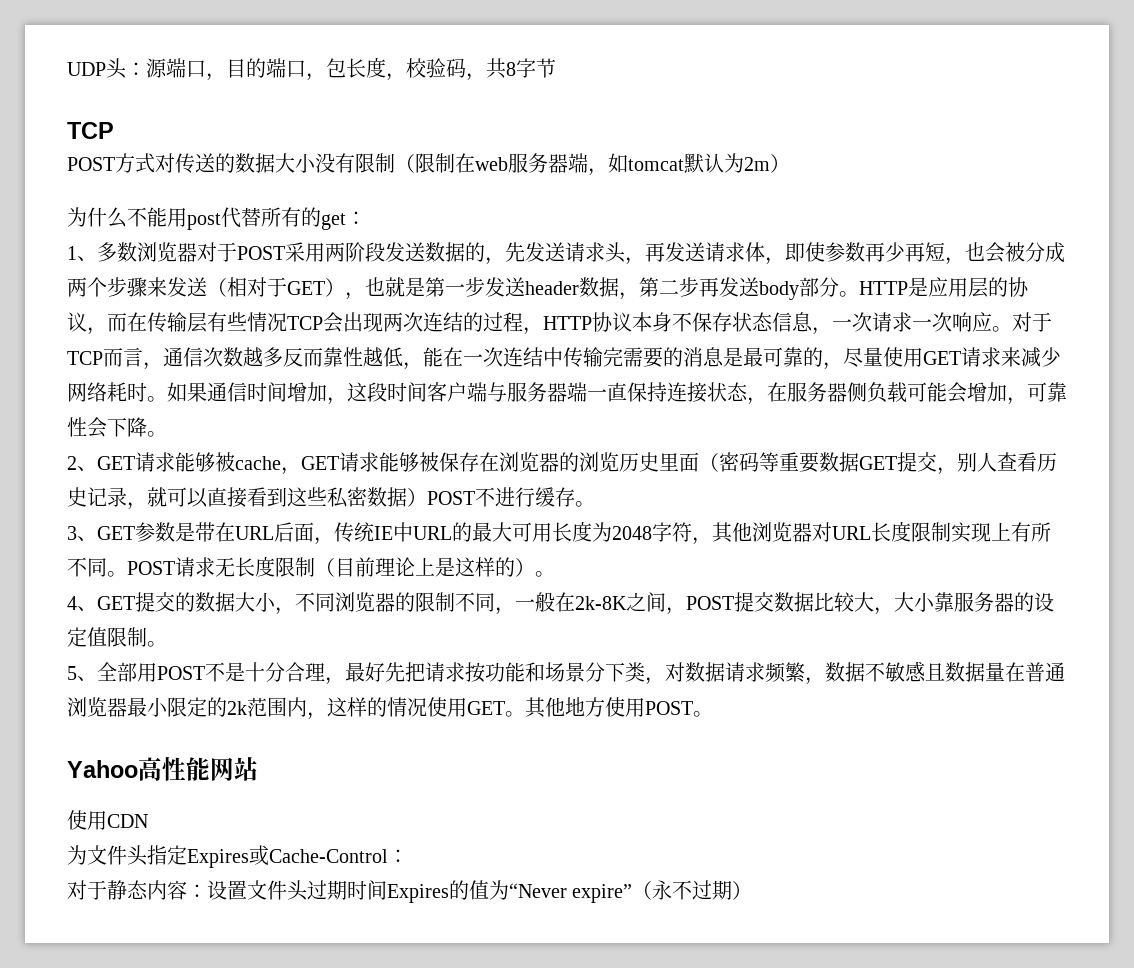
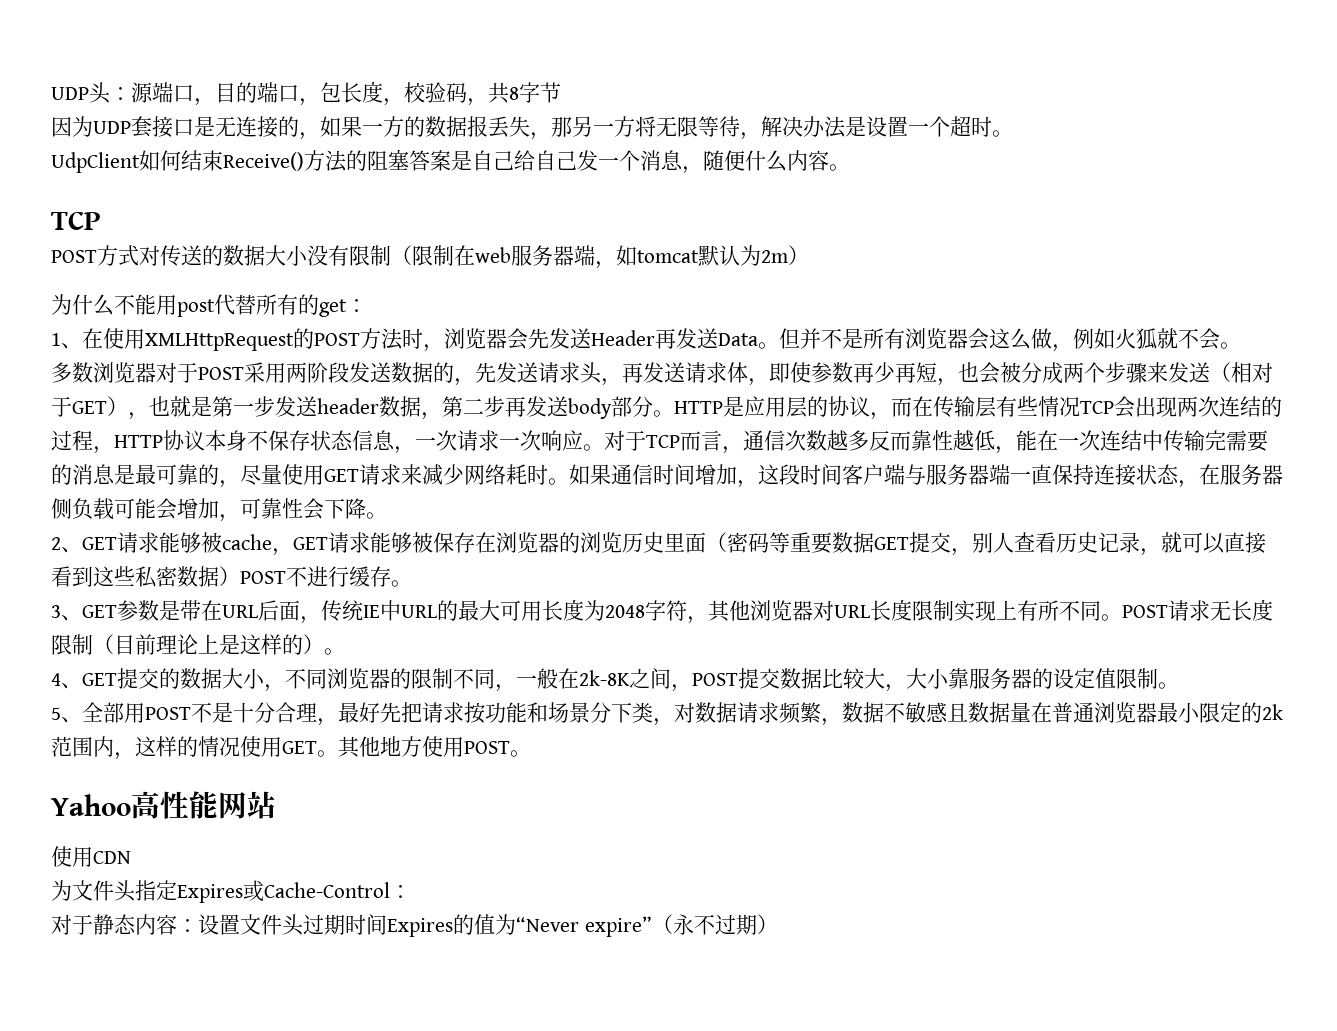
(556, 68) none -> [51,116,1013,140] [51,149,850,174] // 因为UDP套接口是无连接的，如果一方的数据报丢失，那另一方将无限等待，解决办法是设置一个超时。 // UdpClient如何结束Receive()方法的阻塞答案是自己给自己发一个消息，随便什么内容。
(97, 258) none -> [82,328,1241,352] 在使用XMLHttpRequest的POST方法时，浏览器会先发送Header再发送Data。但并不是所有浏览器会这么做，例如火狐就不会。 //

